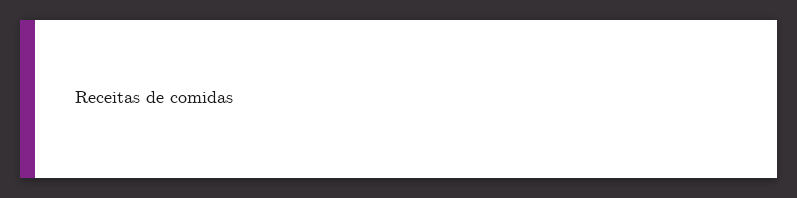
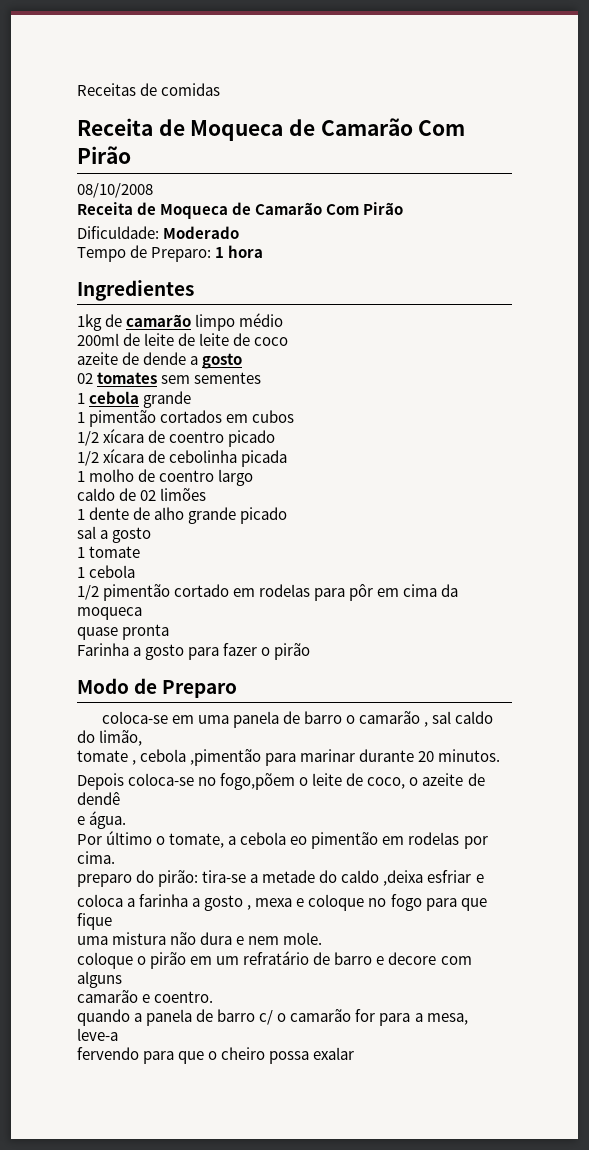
(233, 97) none -> [77,118,466,141] [77,146,131,164] [77,183,153,198] [77,202,404,219] [77,226,240,239] [77,245,264,262] [77,280,194,301] [77,313,284,331] [77,333,289,346] [77,352,243,369] [77,372,262,384] [77,391,192,408] [77,410,295,427] [77,429,276,447] [77,449,288,467] [77,469,254,486] [77,488,207,501] [77,507,288,524] [77,526,152,543] [77,546,141,558] [77,565,136,578] [77,584,459,601] [77,607,142,620] [77,624,170,640] [77,643,311,660] [77,678,238,698] [101,711,494,728] [77,730,143,746] [77,749,501,766] [77,773,485,790] [77,792,120,805] [77,811,127,829] [77,831,488,849] [77,851,115,864] [77,870,484,887] [77,894,487,911] [77,913,112,930] [77,932,323,945] [77,951,472,969] [77,971,122,988] [77,990,214,1003] [77,1009,468,1026] [77,1028,118,1041] [77,1047,355,1064] // Receita de Moqueca de Camarão Com Pirão // 08/10/2008 // Receita de Moqueca de Camarão Com Pirão // Dificuldade: Moderado // Tempo de Preparo: 1 hora // Ingredientes // 1kg de camarão limpo médio // 200ml de leite de leite de coco // azeite de dende a gosto // 02 tomates sem sementes // 1 cebola grande // 1 pimentão cortados em cubos // 1/2 xícara de coentro picado // 1/2 xícara de cebolinha picada // 1 molho de coentro largo // caldo de 02 limões // 1 dente de alho grande picado // sal a gosto // 1 tomate // 1 cebola // 1/2 pimentão cortado em rodelas para pôr em cima da moqueca // quase pronta // Farinha a gosto para fazer o pirão // Modo de Preparo // coloca-se em uma panela de barro o camarão , sal caldo do limão, // tomate , cebola ,pimentão para marinar durante 20 minutos. // Depois coloca-se no fogo,põem o leite de coco, o azeite de dendê // e água. // Por último o tomate, a cebola eo pimentão em rodelas por cima. // preparo do pirão: tira-se a metade do caldo ,deixa esfriar e // coloca a farinha a gosto , mexa e coloque no fogo para que fique // uma mistura não dura e nem mole. // coloque o pirão em um refratário de barro e decore com alguns // camarão e coentro. // quando a panela de barro c/ o camarão for para a mesa, leve-a // fervendo para que o cheiro possa exalar

